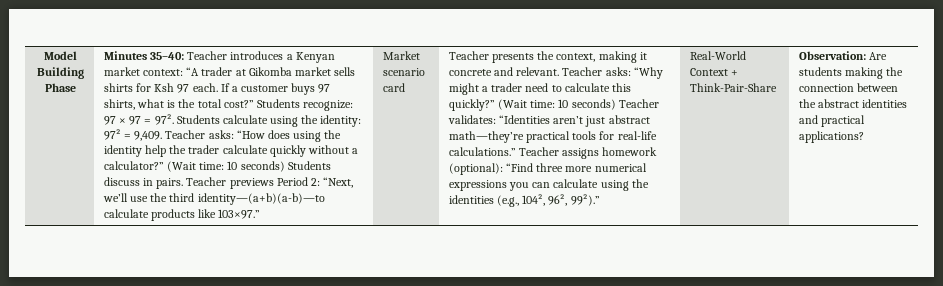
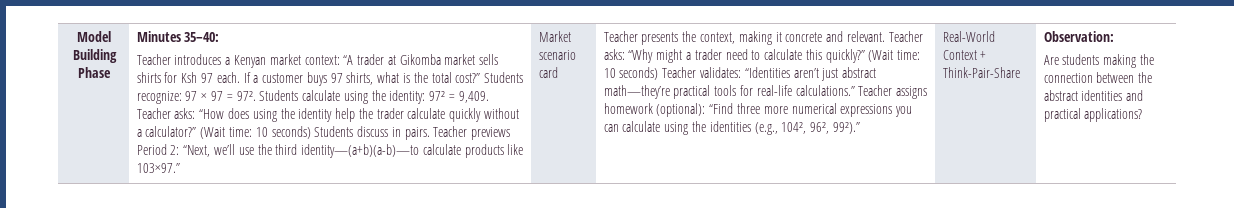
(185, 56) none -> (220, 37) //
(867, 55) none -> (1114, 36) //

